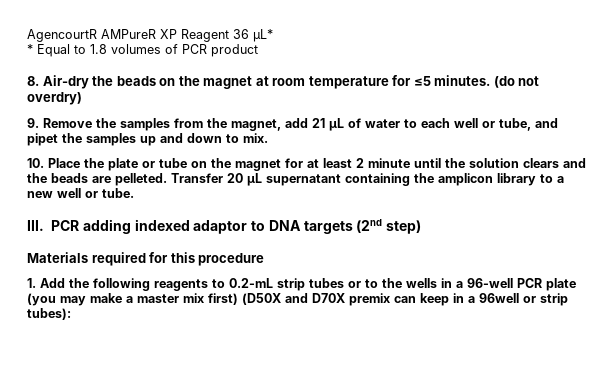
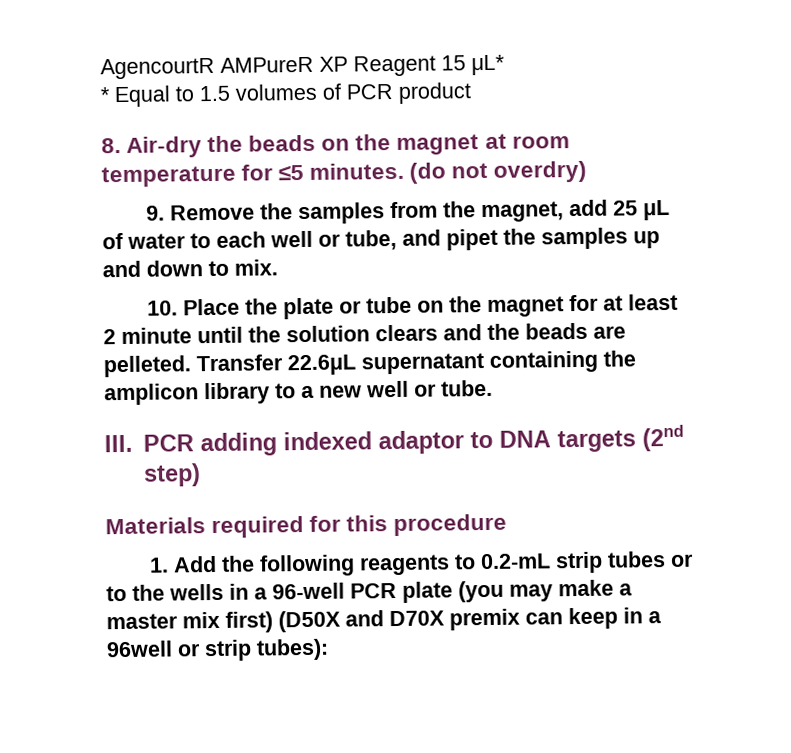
[233,29,249,39] 36 -> [441,55,466,71] 15
[90,44,107,54] 1.8 -> [199,85,230,102] 1.5
[312,118,325,128] 21 -> [613,200,639,216] 25
[227,173,262,186] 20 μL -> [287,354,356,376] 22.6μL

